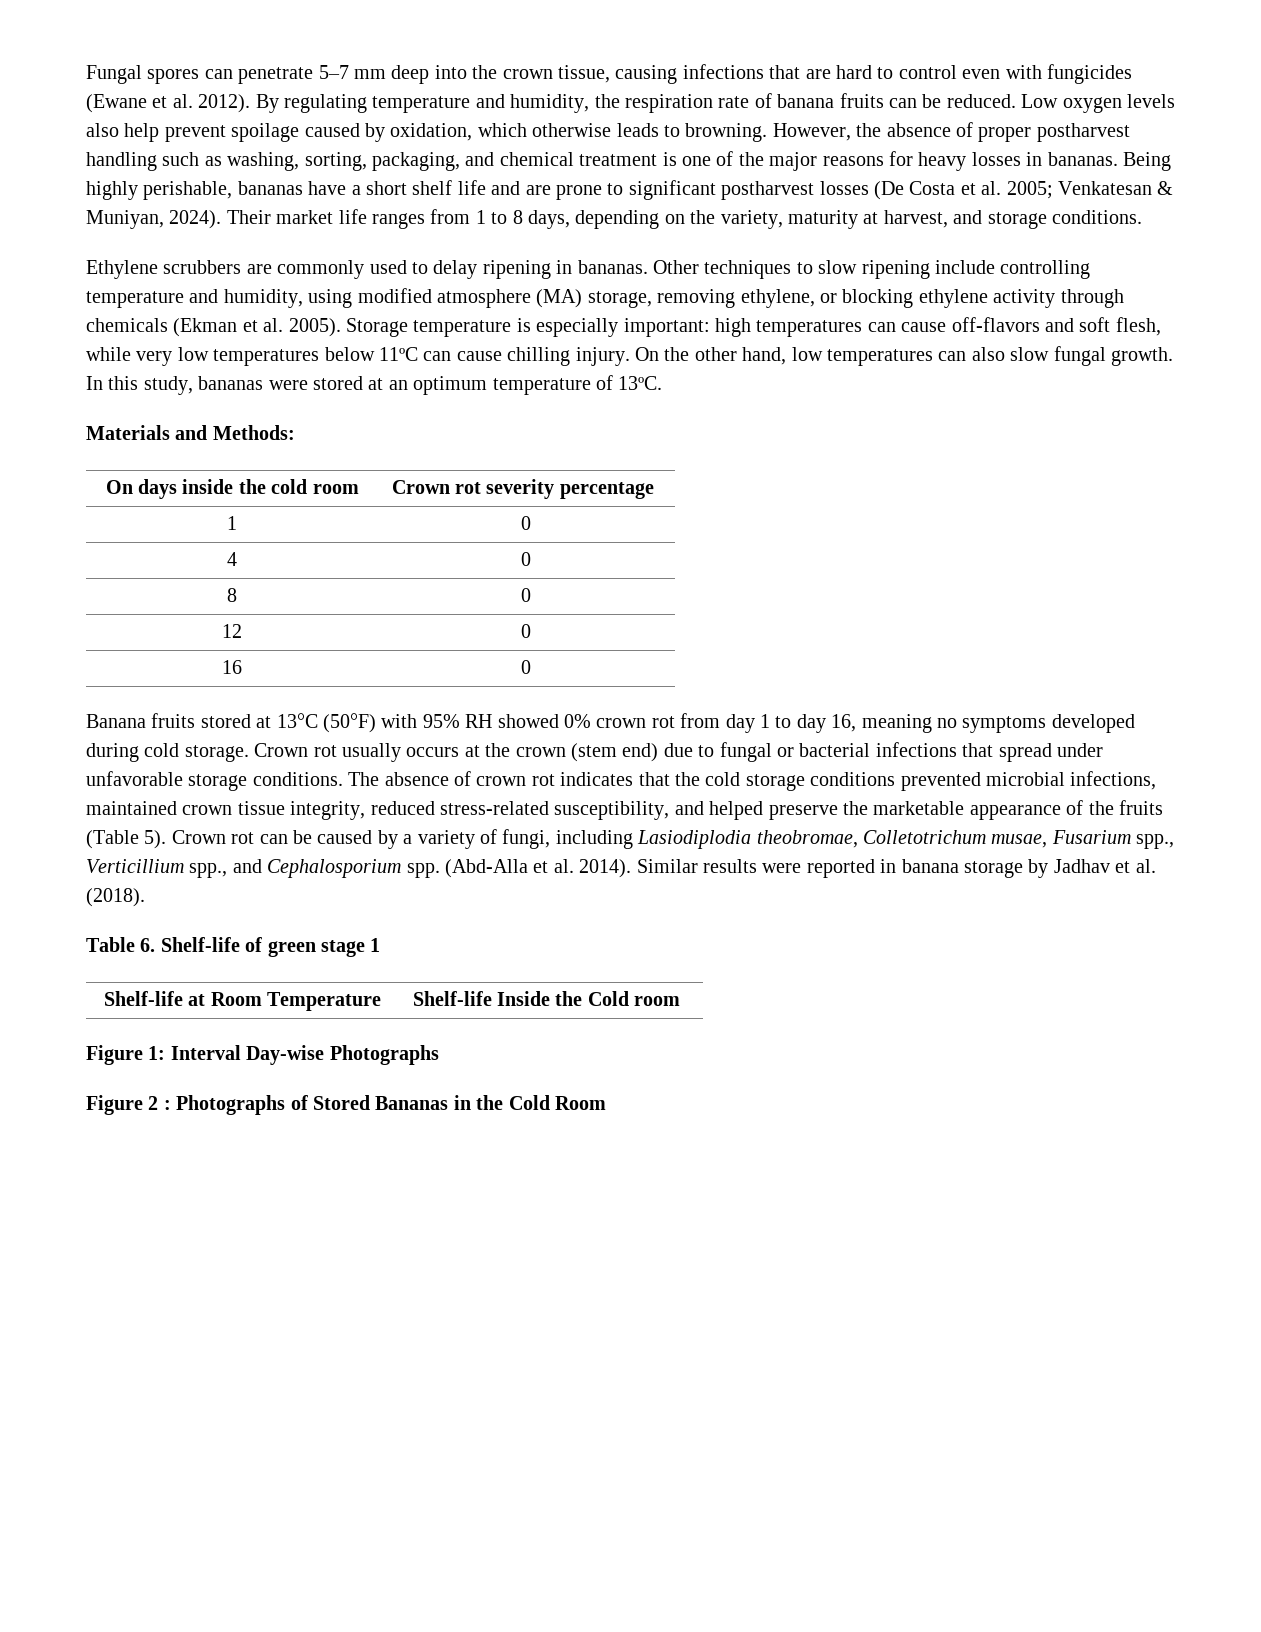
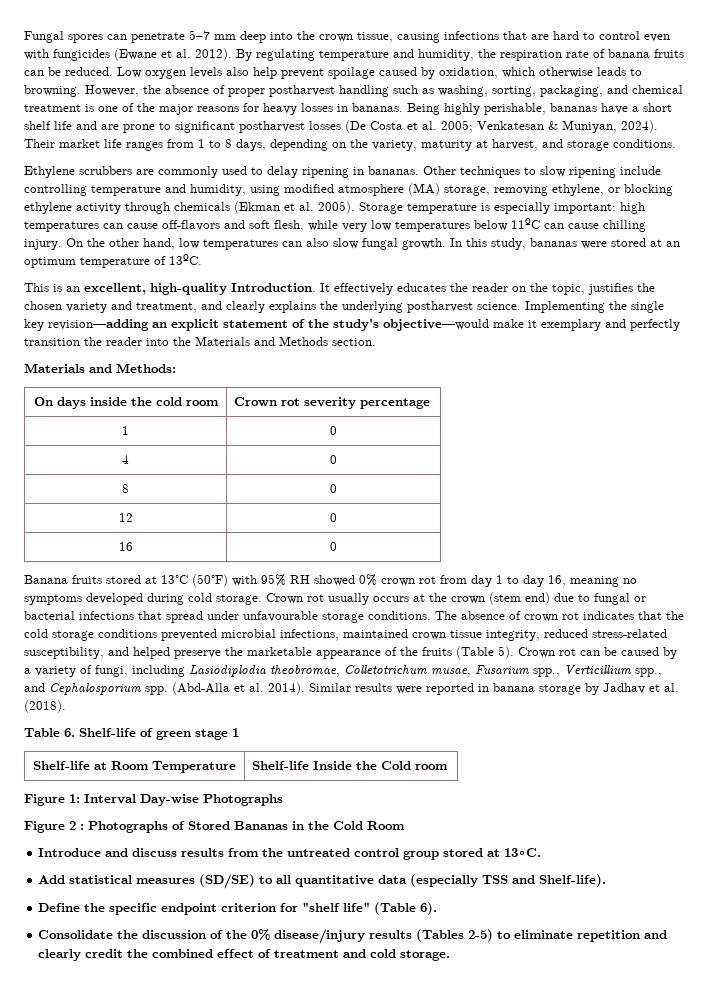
(663, 383) none -> [24,283,655,295] [24,301,664,313] [24,318,680,331] [24,336,376,346] // This is an excellent, high-quality Introduction. It effectively educates the reader on the topic, justifies the chosen variety and treatment, and clearly explains the underlying postharvest science. Implementing the single key revision—adding an explicit statement of the study's objective—would make it exemplary and perfectly transition the reader into the Materials and Methods section.
[86,771,183,786] unfavorable -> [243,611,318,622] unfavourable
(606, 1103) none -> [38,848,542,860] [38,874,607,889] [38,902,438,915] [38,929,668,944] [38,949,451,961] // Introduce and discuss results from the untreated control group stored at 13∘C. // Add statistical measures (SD/SE) to all quantitative data (especially TSS and Shelf-life). // Define the specific endpoint criterion for "shelf life" (Table 6). // Consolidate the discussion of the 0% disease/injury results (Tables 2-5) to eliminate repetition and clearly credit the combined effect of treatment and cold storage.

